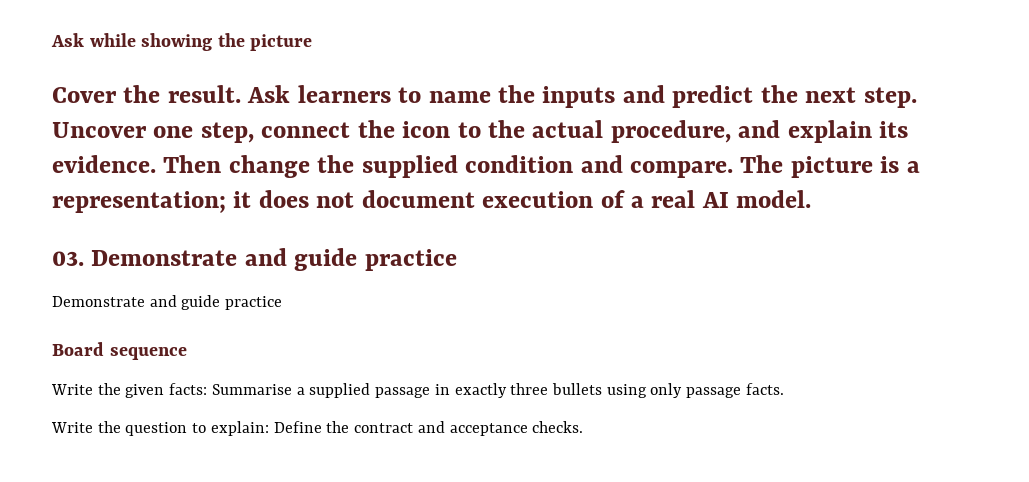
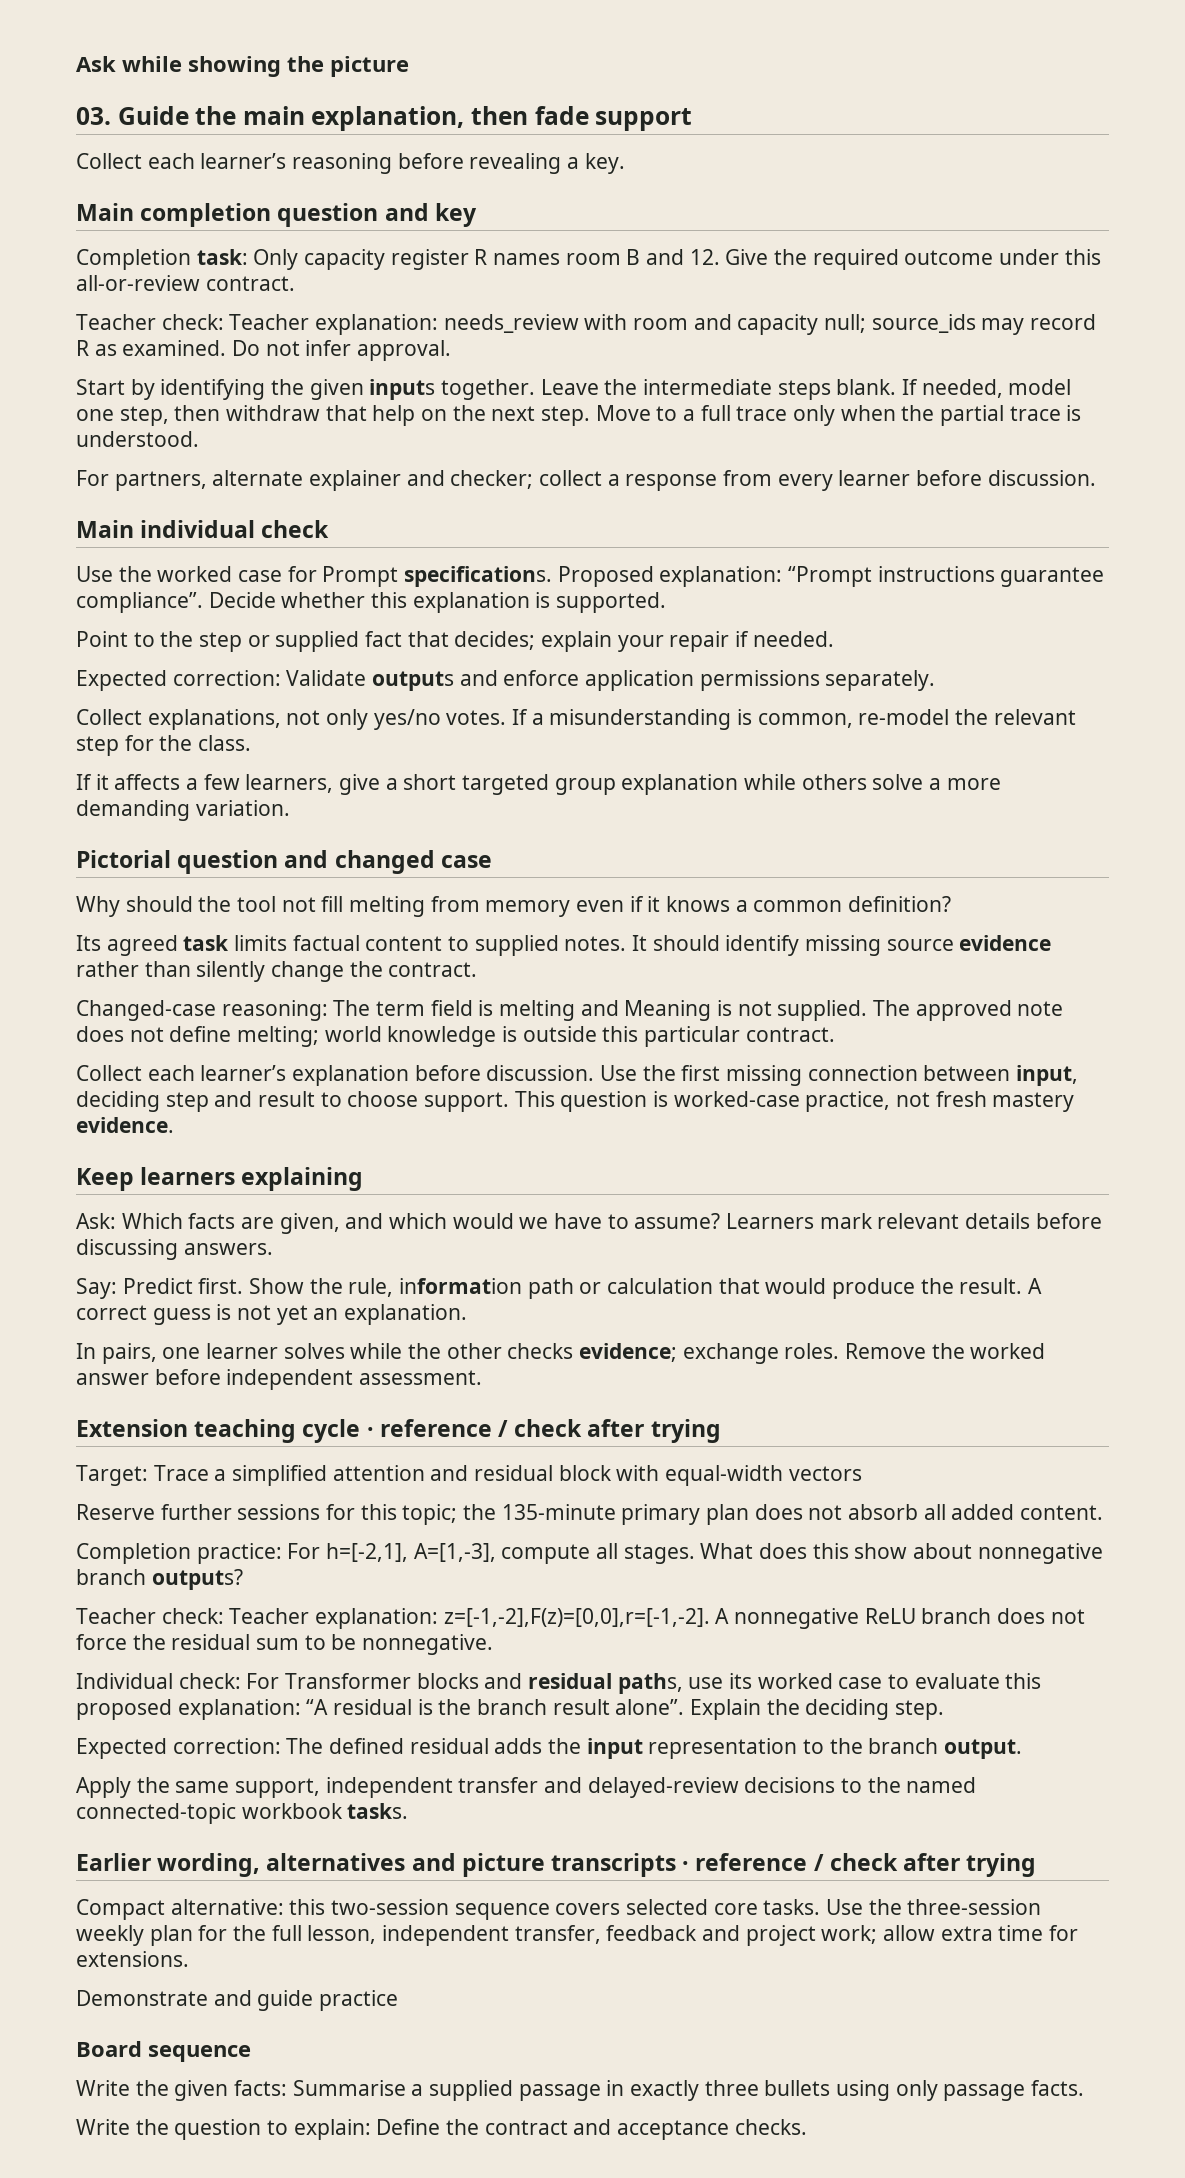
[52,85,917,108] [52,120,909,143] [52,155,920,178] [52,190,812,213] [52,248,457,271] Cover the result. Ask learners to name the inputs and predict the next step. Uncover one step, connect the icon to the actual procedure, and explain its evidence. Then change the supplied condition and compare. The picture is a representation; it does not document execution of a real AI model. // 03. Demonstrate and guide practice -> [76,106,693,131] [76,153,625,174] [76,203,477,227] [76,249,1101,270] [76,275,295,291] [76,314,1097,335] [76,340,452,361] [76,379,1072,400] [76,405,1082,426] [76,431,199,447] [76,470,1096,491] [76,520,330,538] [76,566,1105,587] [76,592,667,613] [76,631,834,652] [76,670,936,691] [76,709,1076,730] [76,735,252,756] [76,774,1001,795] [76,800,290,821] [76,850,492,874] [76,896,952,917] [76,935,1052,956] [76,961,478,982] [76,1000,1064,1021] [76,1026,835,1047] [76,1065,1079,1086] [76,1091,1075,1112] [76,1117,174,1133] [76,1167,364,1191] [76,1213,1102,1234] [76,1239,273,1260] [76,1278,1043,1299] [76,1304,468,1325] [76,1343,1046,1364] [76,1369,483,1390] [76,1419,721,1443] [76,1465,862,1486] [76,1504,1104,1525] [76,1543,1103,1564] [76,1569,243,1590] [76,1608,1085,1629] [76,1634,494,1655] [76,1673,1042,1694] [76,1699,945,1720] [76,1738,1023,1759] [76,1777,977,1798] [76,1803,409,1824] [76,1853,1037,1877] [76,1899,1042,1920] [76,1925,1079,1946] [76,1951,189,1967] 03. Guide the main explanation, then fade support // Collect each learner’s reasoning before revealing a key. // Main completion question and key // Completion task: Only capacity register R names room B and 12. Give the required outcome under this all-or-review contract. // Teacher check: Teacher explanation: needs_review with room and capacity null; source_ids may record R as examined. Do not infer approval. // Start by identifying the given inputs together. Leave the intermediate steps blank. If needed, model one step, then withdraw that help on the next step. Move to a full trace only when the partial trace is understood. // For partners, alternate explainer and checker; collect a response from every learner before discussion. // Main individual check // Use the worked case for Prompt specifications. Proposed explanation: “Prompt instructions guarantee compliance”. Decide whether this explanation is supported. // Point to the step or supplied fact that decides; explain your repair if needed. // Expected correction: Validate outputs and enforce application permissions separately. // Collect explanations, not only yes/no votes. If a misunderstanding is common, re-model the relevant step for the class. // If it affects a few learners, give a short targeted group explanation while others solve a more demanding variation. // Pictorial question and changed case // Why should the tool not fill melting from memory even if it knows a common definition? // Its agreed task limits factual content to supplied notes. It should identify missing source evidence rather than silently change the contract. // Changed-case reasoning: The term field is melting and Meaning is not supplied. The approved note does not define melting; world knowledge is outside this particular contract. // Collect each learner’s explanation before discussion. Use the first missing connection between input, deciding step and result to choose support. This question is worked-case practice, not fresh mastery evidence. // Keep learners explaining // Ask: Which facts are given, and which would we have to assume? Learners mark relevant details before discussing answers. // Say: Predict first. Show the rule, information path or calculation that would produce the result. A correct guess is not yet an explanation. // In pairs, one learner solves while the other checks evidence; exchange roles. Remove the worked answer before independent assessment. // Extension teaching cycle · reference / check after trying // Target: Trace a simplified attention and residual block with equal-width vectors // Reserve further sessions for this topic; the 135-minute primary plan does not absorb all added content. // Completion practice: For h=[-2,1], A=[1,-3], compute all stages. What does this show about nonnegative branch outputs? // Teacher check: Teacher explanation: z=[-1,-2],F(z)=[0,0],r=[-1,-2]. A nonnegative ReLU branch does not force the residual sum to be nonnegative. // Individual check: For Transformer blocks and residual paths, use its worked case to evaluate this proposed explanation: “A residual is the branch result alone”. Explain the deciding step. // Expected correction: The defined residual adds the input representation to the branch output. // Apply the same support, independent transfer and delayed-review decisions to the named connected-topic workbook tasks. // Earlier wording, alternatives and picture transcripts · reference / check after trying // Compact alternative: this two-session sequence covers selected core tasks. Use the three-session weekly plan for the full lesson, independent transfer, feedback and project work; allow extra time for extensions.

